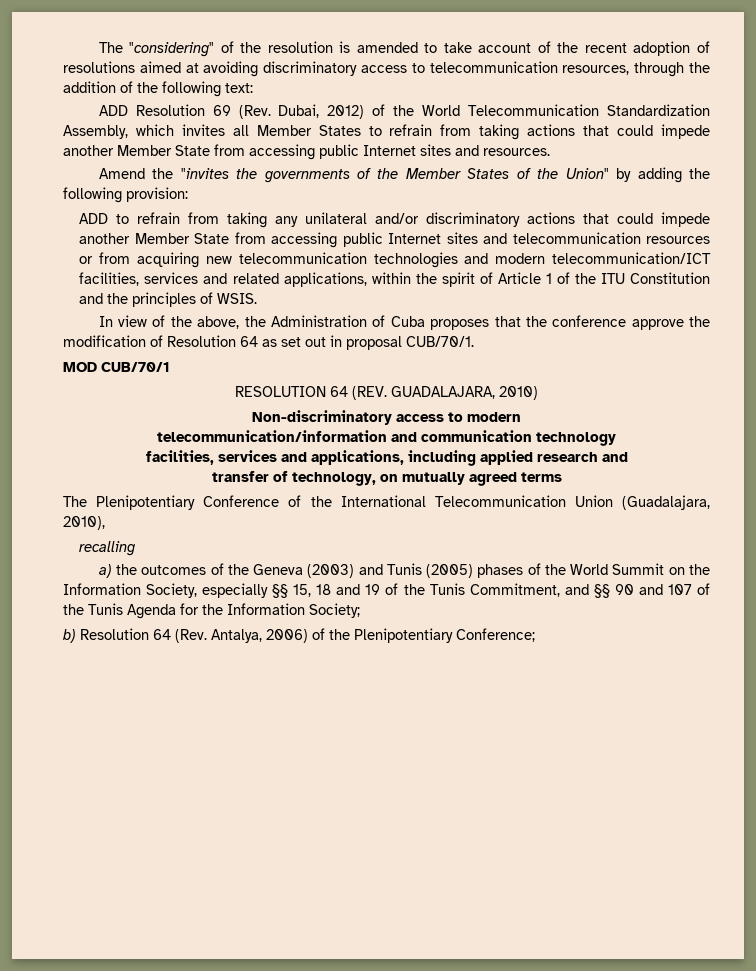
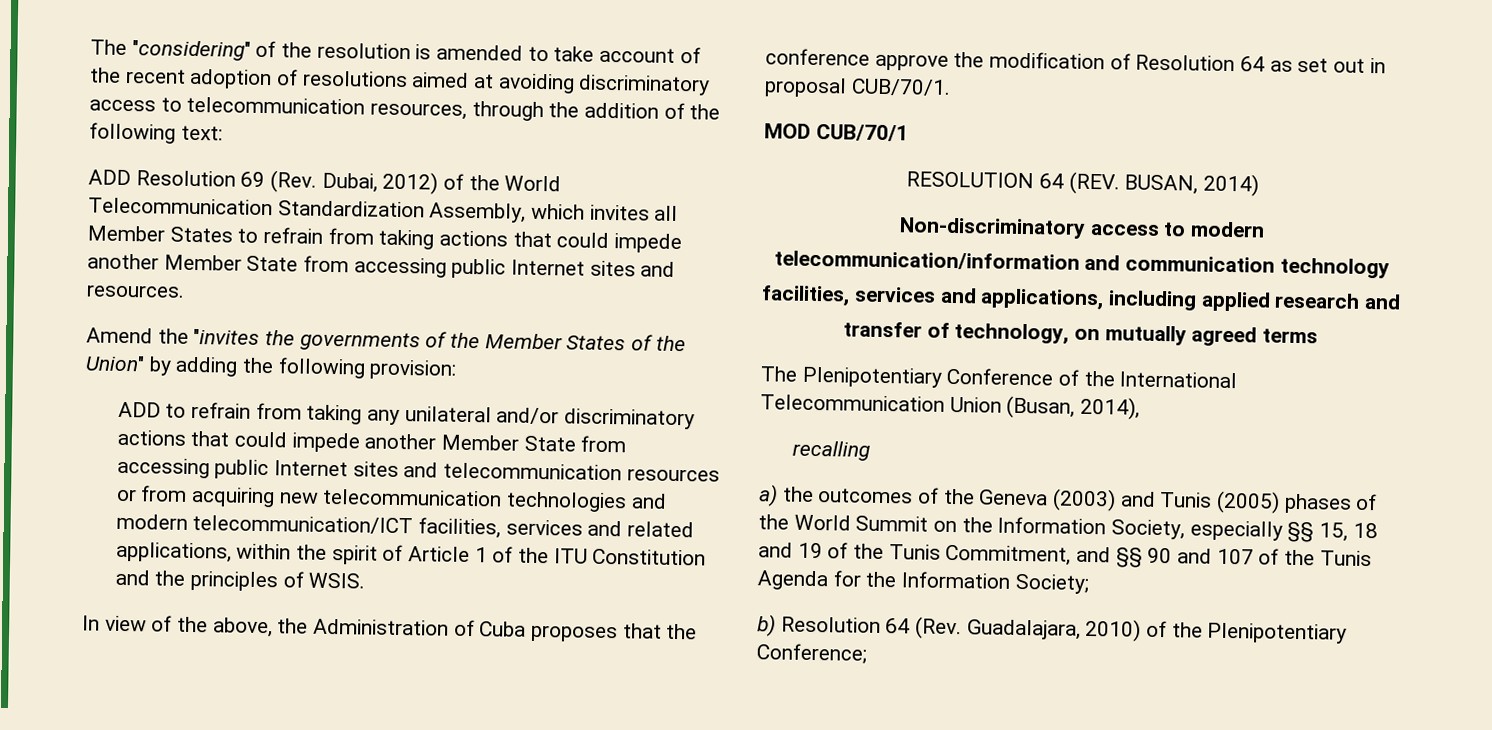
[391,386,538,400] GUADALAJARA, 2010) -> [1124,173,1259,197] BUSAN, 2014)
[622,495,710,510] [63,516,105,530] (Guadalajara, 2010), -> [1006,395,1141,420] (Busan, 2014),
[211,629,308,643] Antalya, 2006) -> [966,618,1142,642] Guadalajara, 2010)

